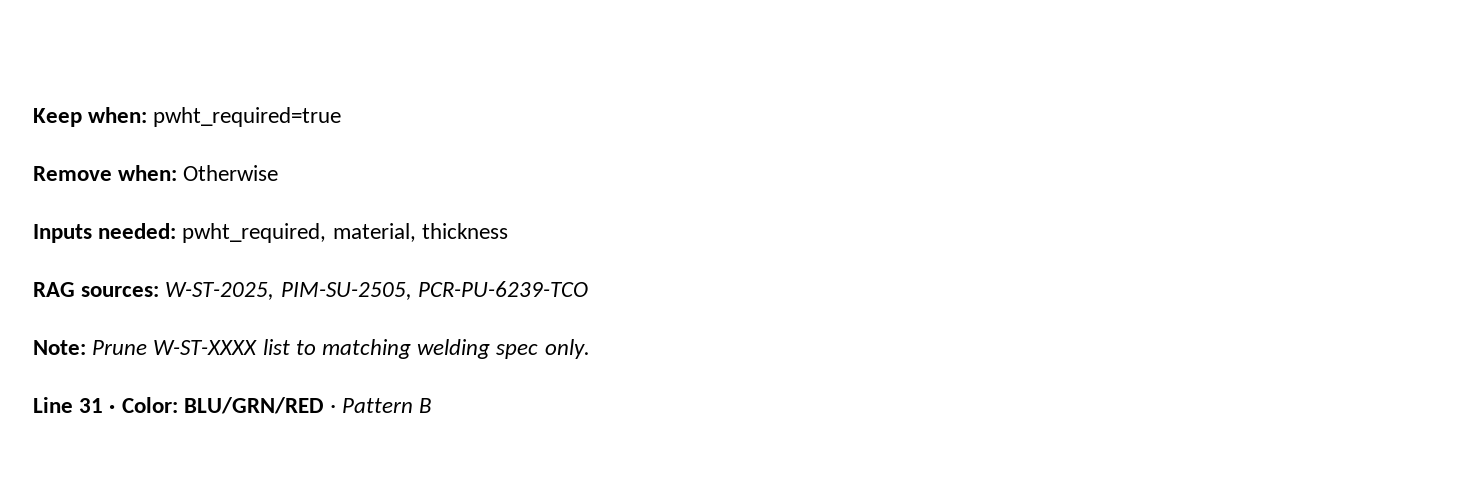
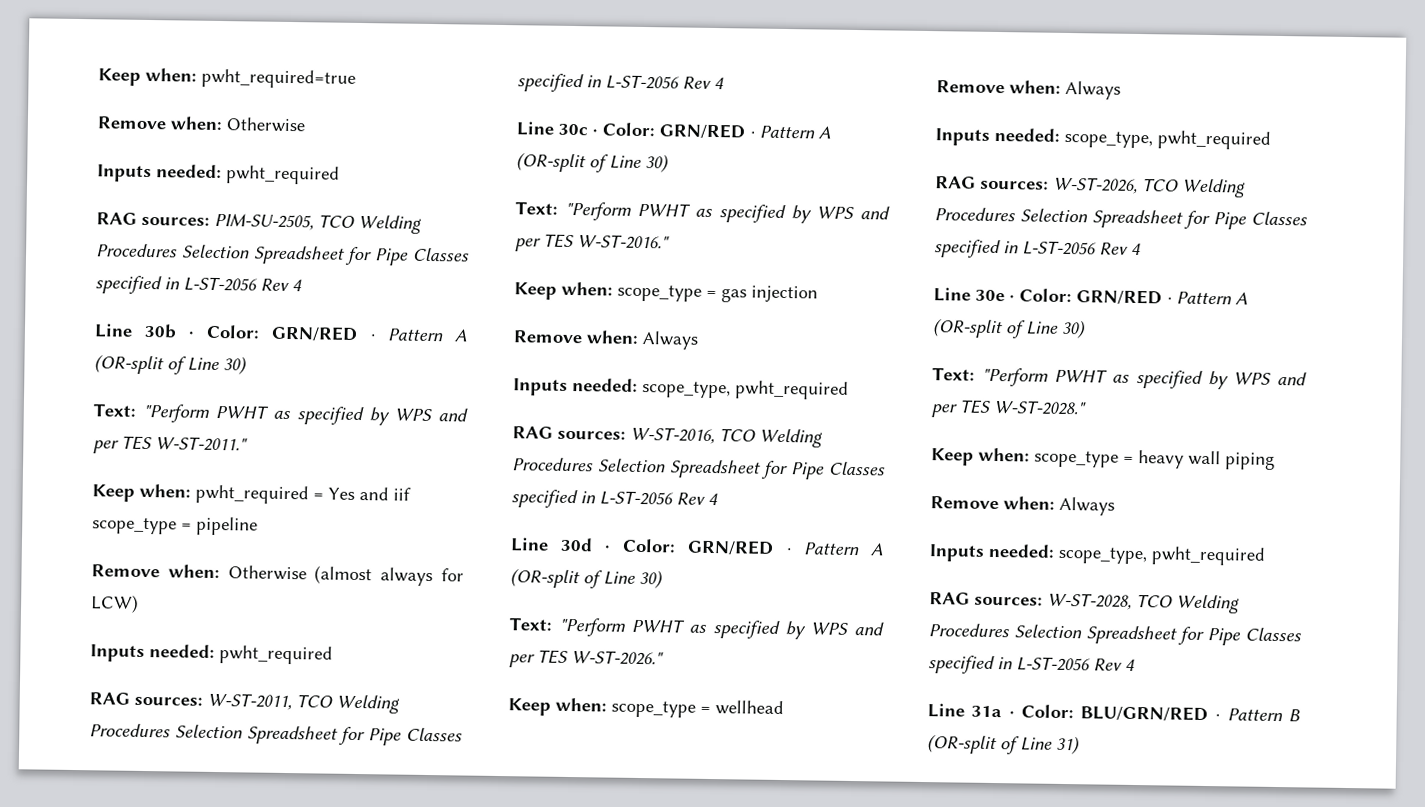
[182,223,508,243] [33,281,588,300] [33,339,590,359] [33,397,104,413] pwht_required, material, thickness // RAG sources: W-ST-2025, PIM-SU-2505, PCR-PU-6239-TCO // Note: Prune W-ST-XXXX list to matching welding spec only. // Line 31 -> [226,165,340,185] [96,212,422,234] [96,243,471,266] [95,275,302,295] [94,323,468,342] [94,354,247,375] [93,403,469,426] [93,435,248,454] [92,483,411,505] [92,516,258,536] [91,564,464,587] [90,594,139,613] [90,644,333,665] [89,692,400,714] [89,723,464,746] [517,73,724,93] [516,121,831,140] [516,152,669,173] [515,201,890,224] [515,233,670,252] [514,281,818,303] [513,330,699,350] [513,378,849,400] [512,426,823,448] [512,457,886,480] [511,489,718,509] [510,537,884,556] [510,568,663,589] [509,617,884,640] [509,649,664,668] [508,697,784,718] [936,80,1121,100] [935,127,1271,150] [935,176,1246,198] [934,207,1308,230] [934,239,1141,259] [933,287,1248,306] [932,318,1086,339] [932,367,1307,390] [931,399,1087,418] [931,447,1275,470] [930,496,1115,516] [929,543,1266,566] [929,592,1240,614] [928,623,1302,646] [928,655,1135,675] [927,703,1003,718] pwht_required // RAG sources: PIM-SU-2505, TCO Welding Procedures Selection Spreadsheet for Pipe Classes specified in L-ST-2056 Rev 4 // Line 30b · Color: GRN/RED · Pattern A (OR-split of Line 30) // Text: "Perform PWHT as specified by WPS and per TES W-ST-2011." // Keep when: pwht_required = Yes and iif scope_type = pipeline // Remove when: Otherwise (almost always for LCW) // Inputs needed: pwht_required // RAG sources: W-ST-2011, TCO Welding Procedures Selection Spreadsheet for Pipe Classes specified in L-ST-2056 Rev 4 // Line 30c · Color: GRN/RED · Pattern A (OR-split of Line 30) // Text: "Perform PWHT as specified by WPS and per TES W-ST-2016." // Keep when: scope_type = gas injection // Remove when: Always // Inputs needed: scope_type, pwht_required // RAG sources: W-ST-2016, TCO Welding Procedures Selection Spreadsheet for Pipe Classes specified in L-ST-2056 Rev 4 // Line 30d · Color: GRN/RED · Pattern A (OR-split of Line 30) // Text: "Perform PWHT as specified by WPS and per TES W-ST-2026." // Keep when: scope_type = wellhead // Remove when: Always // Inputs needed: scope_type, pwht_required // RAG sources: W-ST-2026, TCO Welding Procedures Selection Spreadsheet for Pipe Classes specified in L-ST-2056 Rev 4 // Line 30e · Color: GRN/RED · Pattern A (OR-split of Line 30) // Text: "Perform PWHT as specified by WPS and per TES W-ST-2028." // Keep when: scope_type = heavy wall piping // Remove when: Always // Inputs needed: scope_type, pwht_required // RAG sources: W-ST-2028, TCO Welding Procedures Selection Spreadsheet for Pipe Classes specified in L-ST-2056 Rev 4 // Line 31a
(433, 405) none -> [927,734,1080,755] (OR-split of Line 31)

